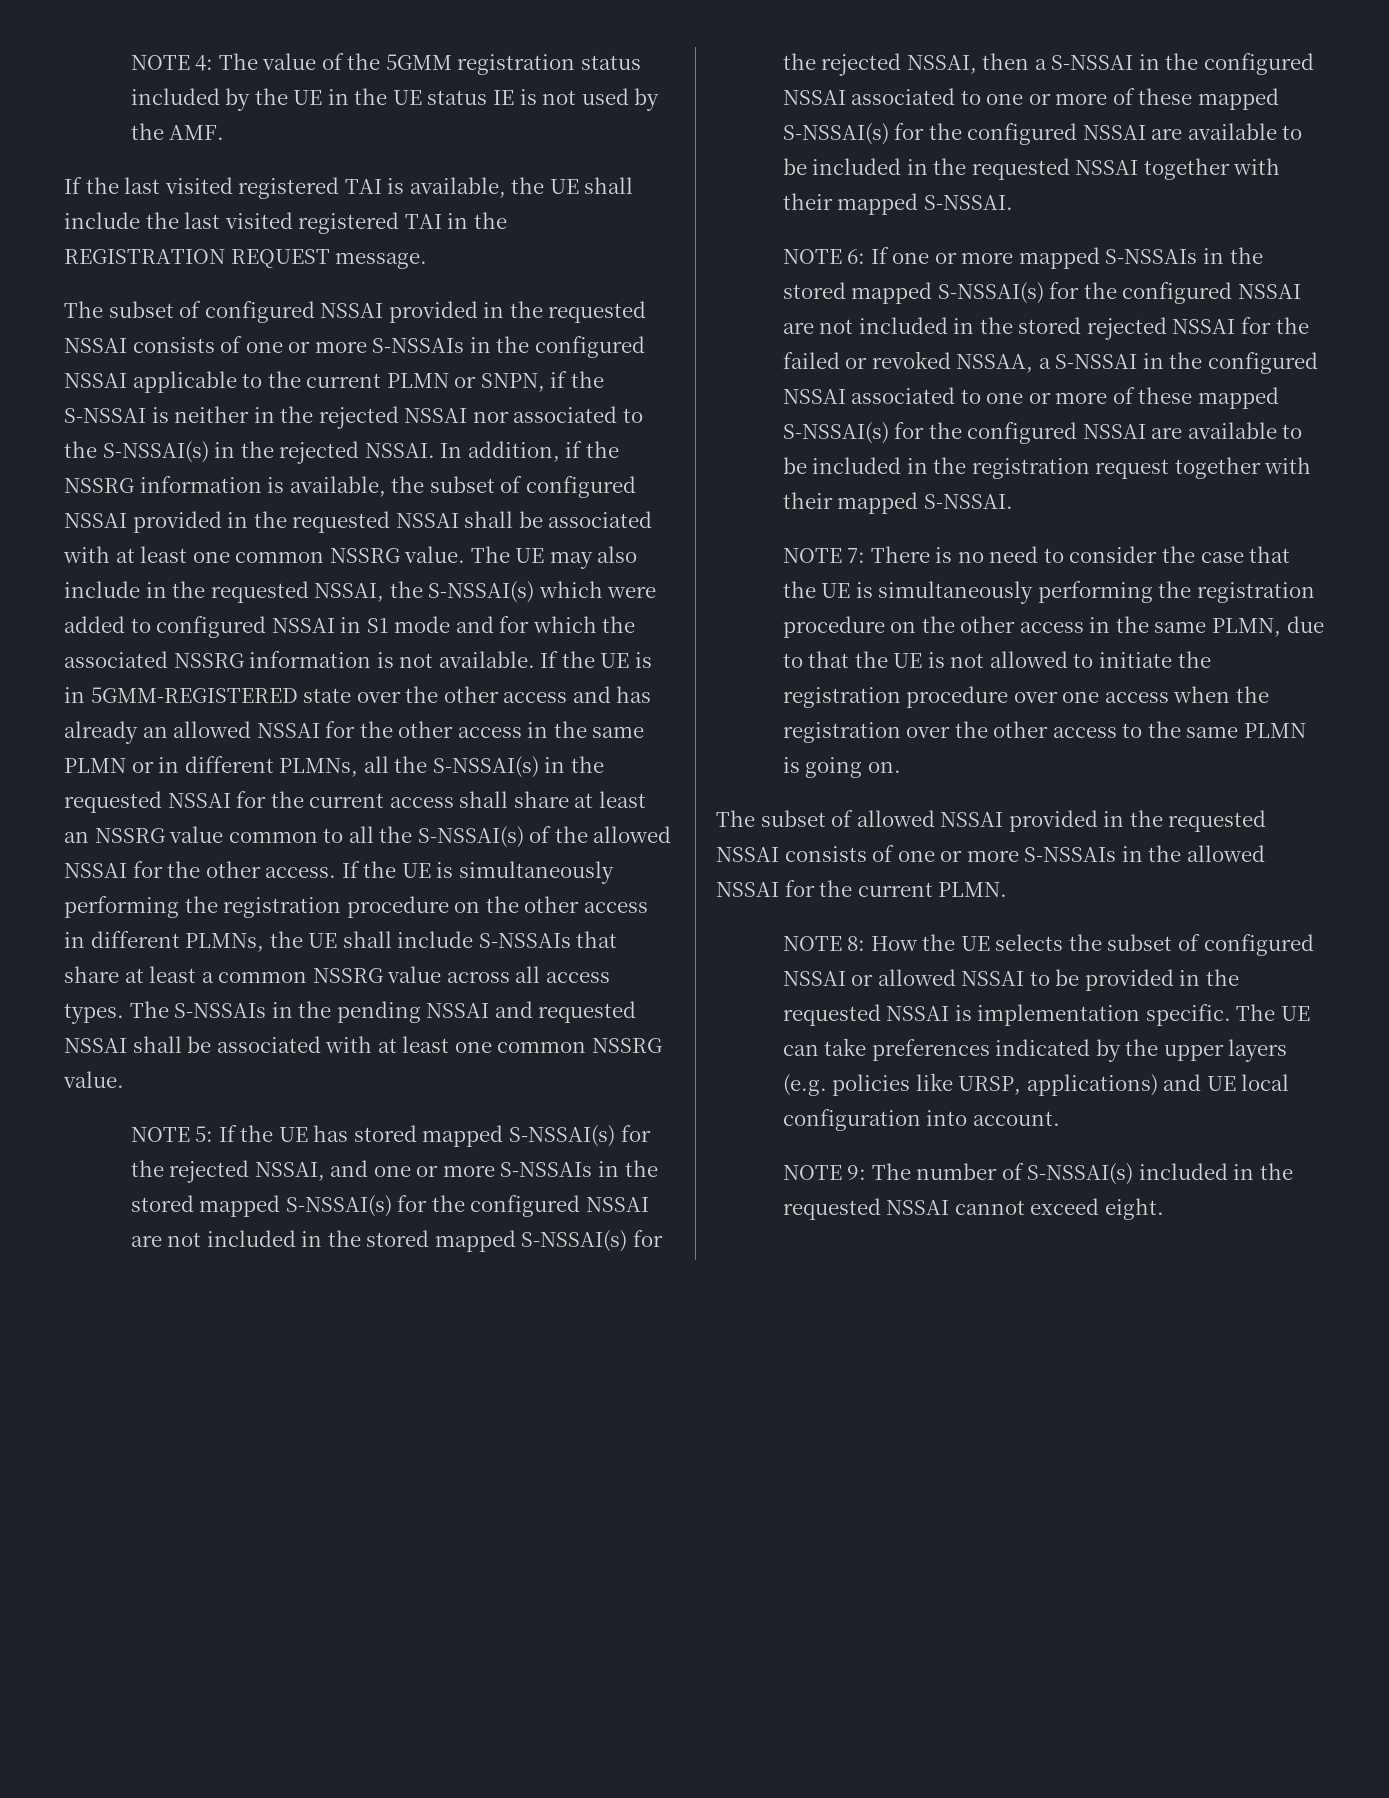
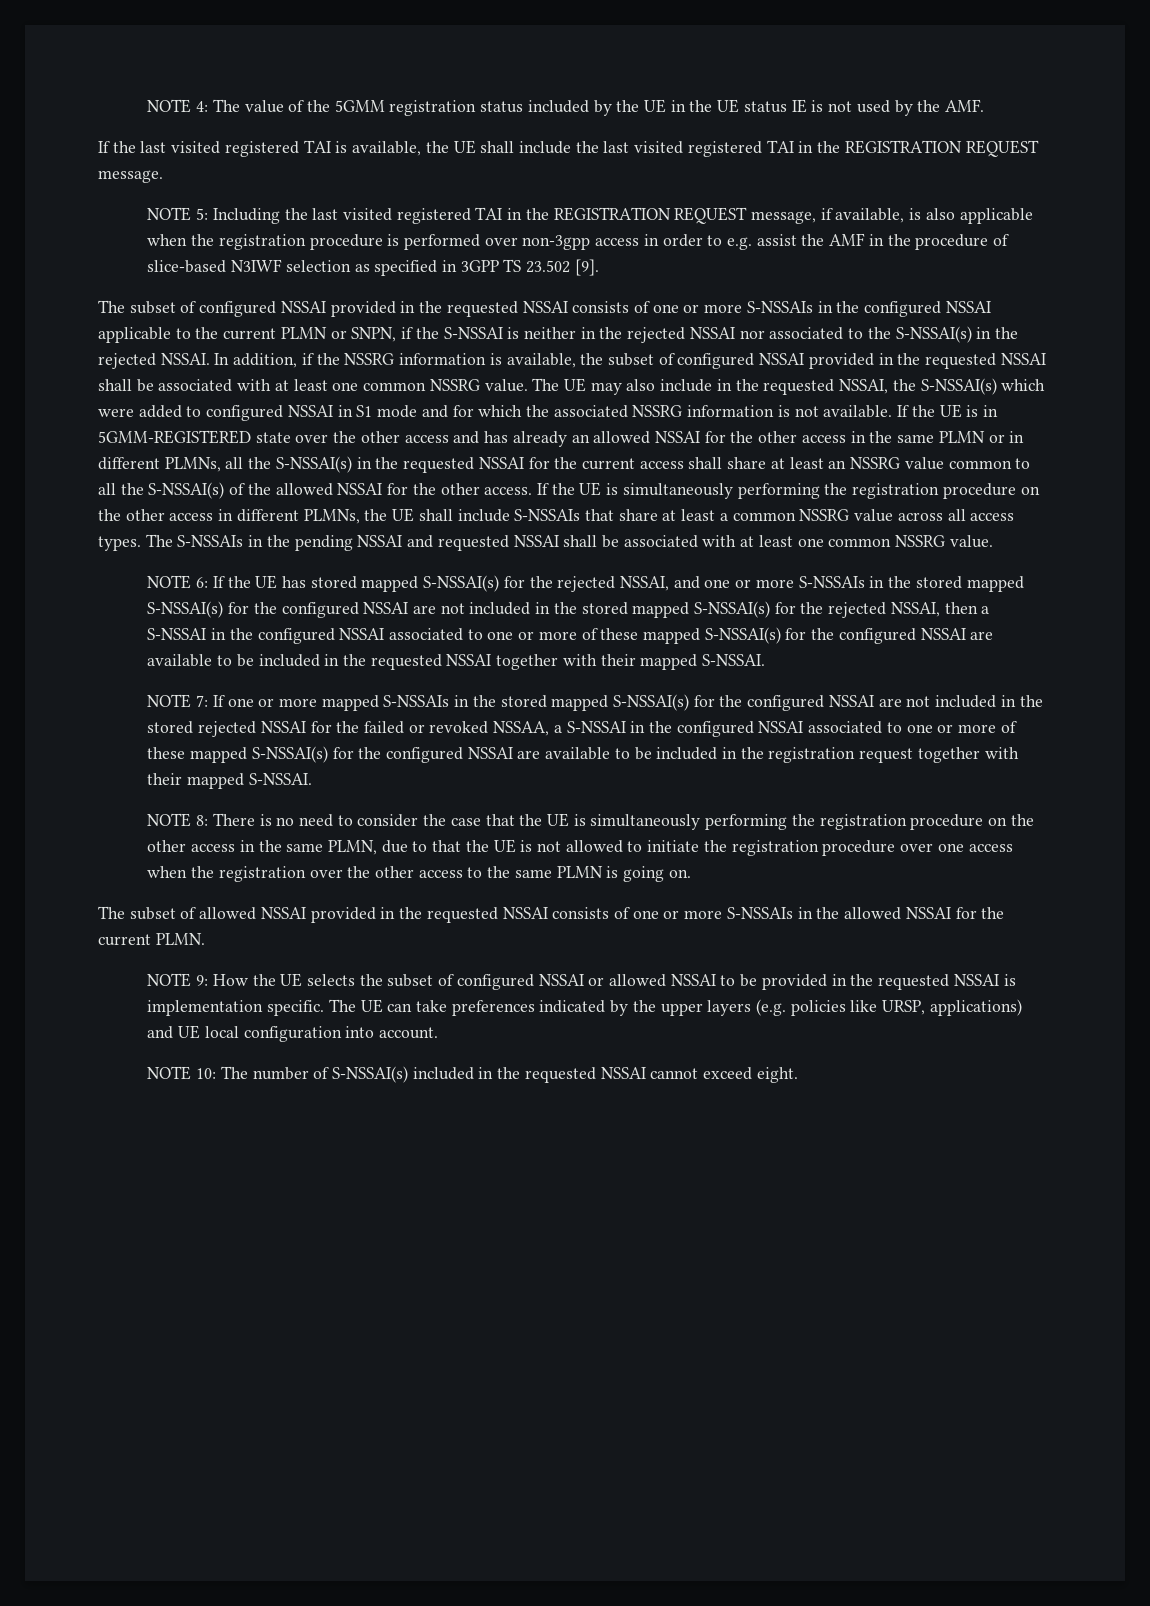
(428, 260) none -> [147,207,1033,224] [147,233,1010,250] [147,259,599,276] // NOTE 5: Including the last visited registered TAI in the REGISTRATION REQUEST message, if available, is also applicable when the registration procedure is performed over non-3gpp access in order to e.g. assist the AMF in the procedure of slice-based N3IWF selection as specified in 3GPP TS 23.502 [9].
[195,1126,214,1142] 5: -> [196,577,209,588] 6:
[847,249,866,264] 6: -> [196,695,209,707] 7:
[847,548,866,563] 7: -> [196,815,209,826] 8:
[847,936,866,951] 8: -> [196,975,209,986] 9:
[847,1165,867,1180] 9: -> [196,1068,217,1079] 10:

